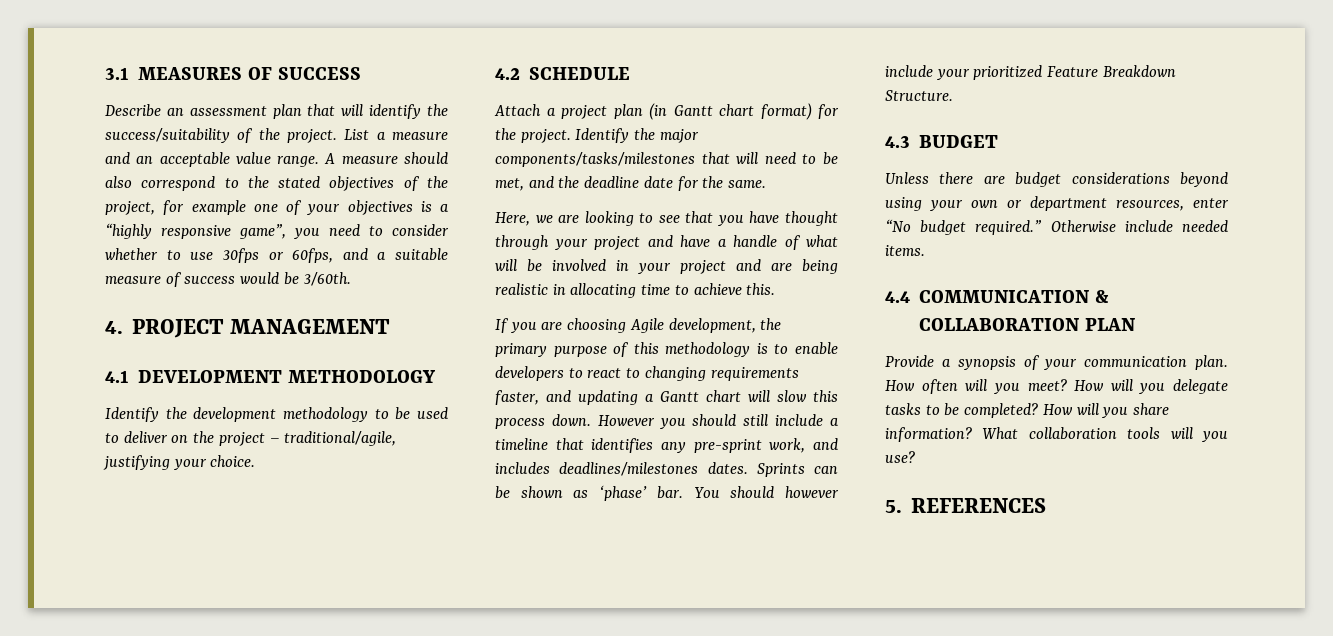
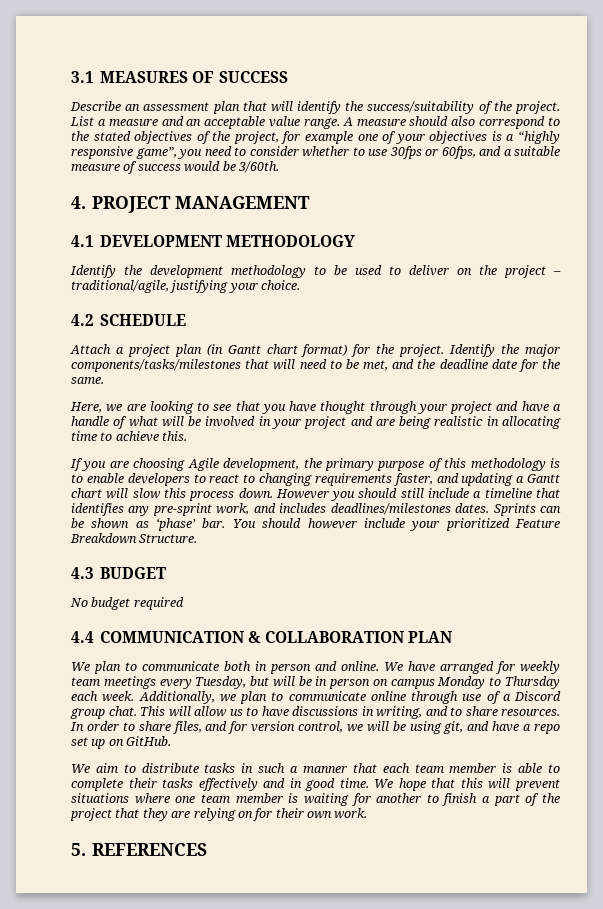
[885,172,1229,187] [885,196,1229,211] [885,219,1229,235] [885,245,925,256] Unless there are budget considerations beyond using your own or department resources, enter “No budget required.” Otherwise include needed items. -> [70,597,184,610] No budget required
[885,355,1228,370] [885,379,1228,394] [885,403,1170,418] [885,427,1228,442] [885,451,915,463] Provide a synopsis of your communication plan. How often will you meet? How will you delegate tasks to be completed? How will you share information? What collaboration tools will you use? -> [71,661,560,674] [71,676,560,689] [71,691,561,704] [70,706,560,719] [70,721,560,734] [71,736,172,749] [71,763,561,773] [71,778,561,791] [71,793,561,806] [70,808,368,821] We plan to communicate both in person and online. We have arranged for weekly team meetings every Tuesday, but will be in person on campus Monday to Thursday each week. Additionally, we plan to communicate online through use of a Discord group chat. This will allow us to have discussions in writing, and to share resources. In order to share files, and for version control, we will be using git, and have a repo set up on GitHub. // We aim to distribute tasks in such a manner that each team member is able to complete their tasks effectively and in good time. We hope that this will prevent situations where one team member is waiting for another to finish a part of the project that they are relying on for their own work.

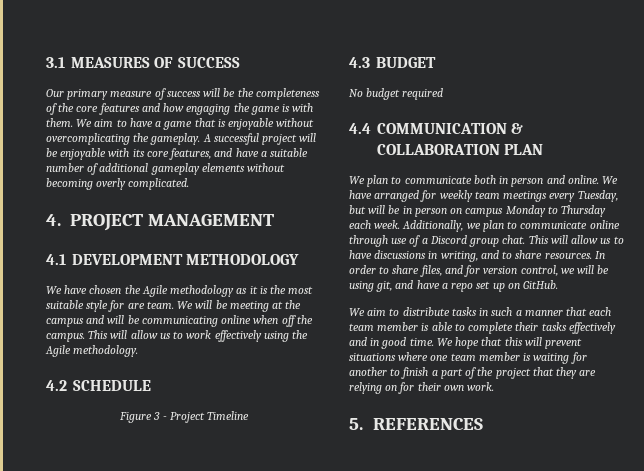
[70,101,560,114] [70,116,561,129] [71,131,560,144] [71,146,560,159] [71,161,279,174] Describe an assessment plan that will identify the success/suitability of the project. List a measure and an acceptable value range. A measure should also correspond to the stated objectives of the project, for example one of your objectives is a “highly responsive game”, you need to consider whether to use 30fps or 60fps, and a suitable measure of success would be 3/60th. -> [46,88,320,100] [46,103,314,115] [46,118,315,130] [46,133,317,145] [46,148,309,160] [46,163,286,175] [46,178,190,190] Our primary measure of success will be the completeness of the core features and how engaging the game is with them. We aim to have a game that is enjoyable without overcomplicating the gameplay. A successful project will be enjoyable with its core features, and have a suitable number of additional gameplay elements without becoming overly complicated.
[70,265,561,278] [71,280,301,293] [71,314,187,326] [70,344,560,357] [71,359,561,372] [71,377,104,384] [70,401,561,414] [71,416,561,429] [71,431,188,442] [70,458,560,471] [71,473,560,486] [71,488,561,501] [71,503,561,516] [71,518,560,531] [70,533,198,544] Identify the development methodology to be used to deliver on the project – traditional/agile, justifying your choice. // 4.2 SCHEDULE // Attach a project plan (in Gantt chart format) for the project. Identify the major components/tasks/milestones that will need to be met, and the deadline date for the same. // Here, we are looking to see that you have thought through your project and have a handle of what will be involved in your project and are being realistic in allocating time to achieve this. // If you are choosing Agile development, the primary purpose of this methodology is to enable developers to react to changing requirements faster, and updating a Gantt chart will slow this process down. However you should still include a timeline that identifies any pre-sprint work, and includes deadlines/milestones dates. Sprints can be shown as ‘phase’ bar. You should however include your prioritized Feature Breakdown Structure. -> [46,285,314,297] [46,300,302,312] [46,315,313,327] [46,330,309,342] [45,345,139,357] [46,380,151,391] [119,411,249,423] We have chosen the Agile methodology as it is the most suitable style for are team. We will be meeting at the campus and will be communicating online when off the campus. This will allow us to work effectively using the Agile methodology. // 4.2 SCHEDULE // Figure 3 - Project Timeline

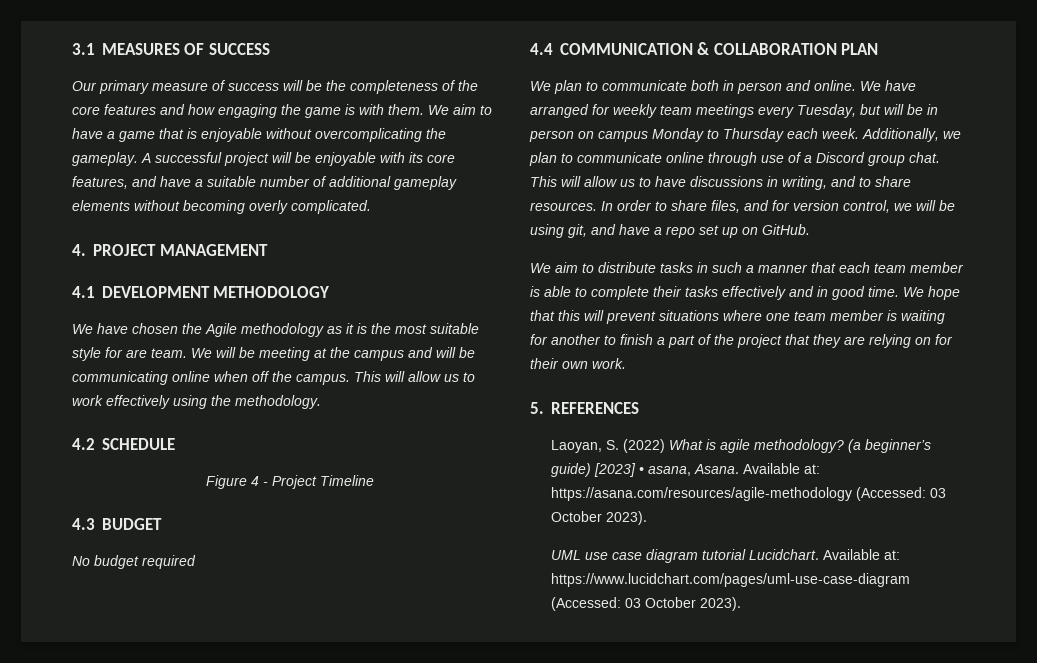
[45,345,71,357] Agile -> (231, 400) none
[153,412,161,420] 3 -> [250,476,259,486] 4
(483, 424) none -> [550,439,931,453] [550,463,820,477] [550,487,946,501] [550,511,647,525] [550,549,900,563] [550,573,910,587] [550,597,741,611] // Laoyan, S. (2022) What is agile methodology? (a beginner’s guide) [2023] • asana, Asana. Available at: https://asana.com/resources/agile-methodology (Accessed: 03 October 2023). // UML use case diagram tutorial Lucidchart. Available at: https://www.lucidchart.com/pages/uml-use-case-diagram (Accessed: 03 October 2023).

